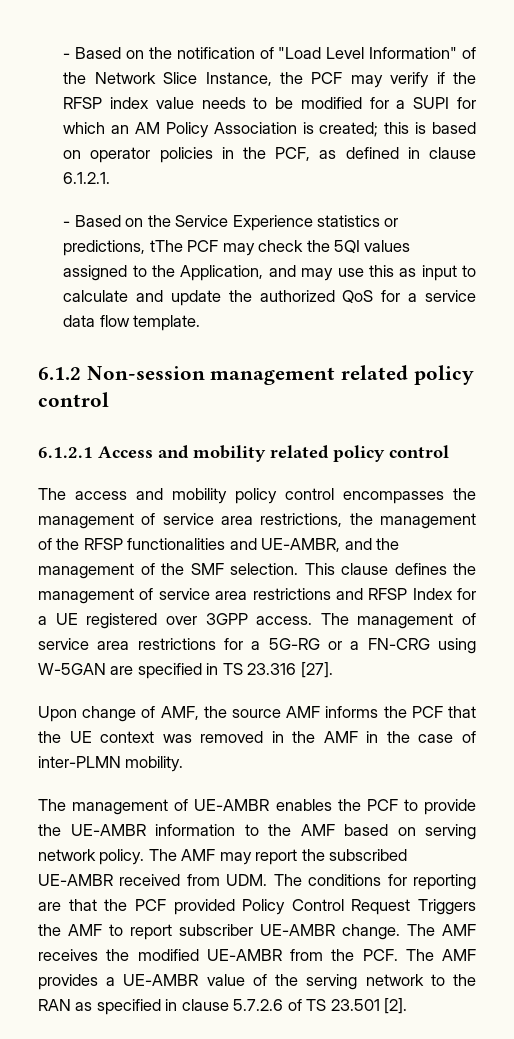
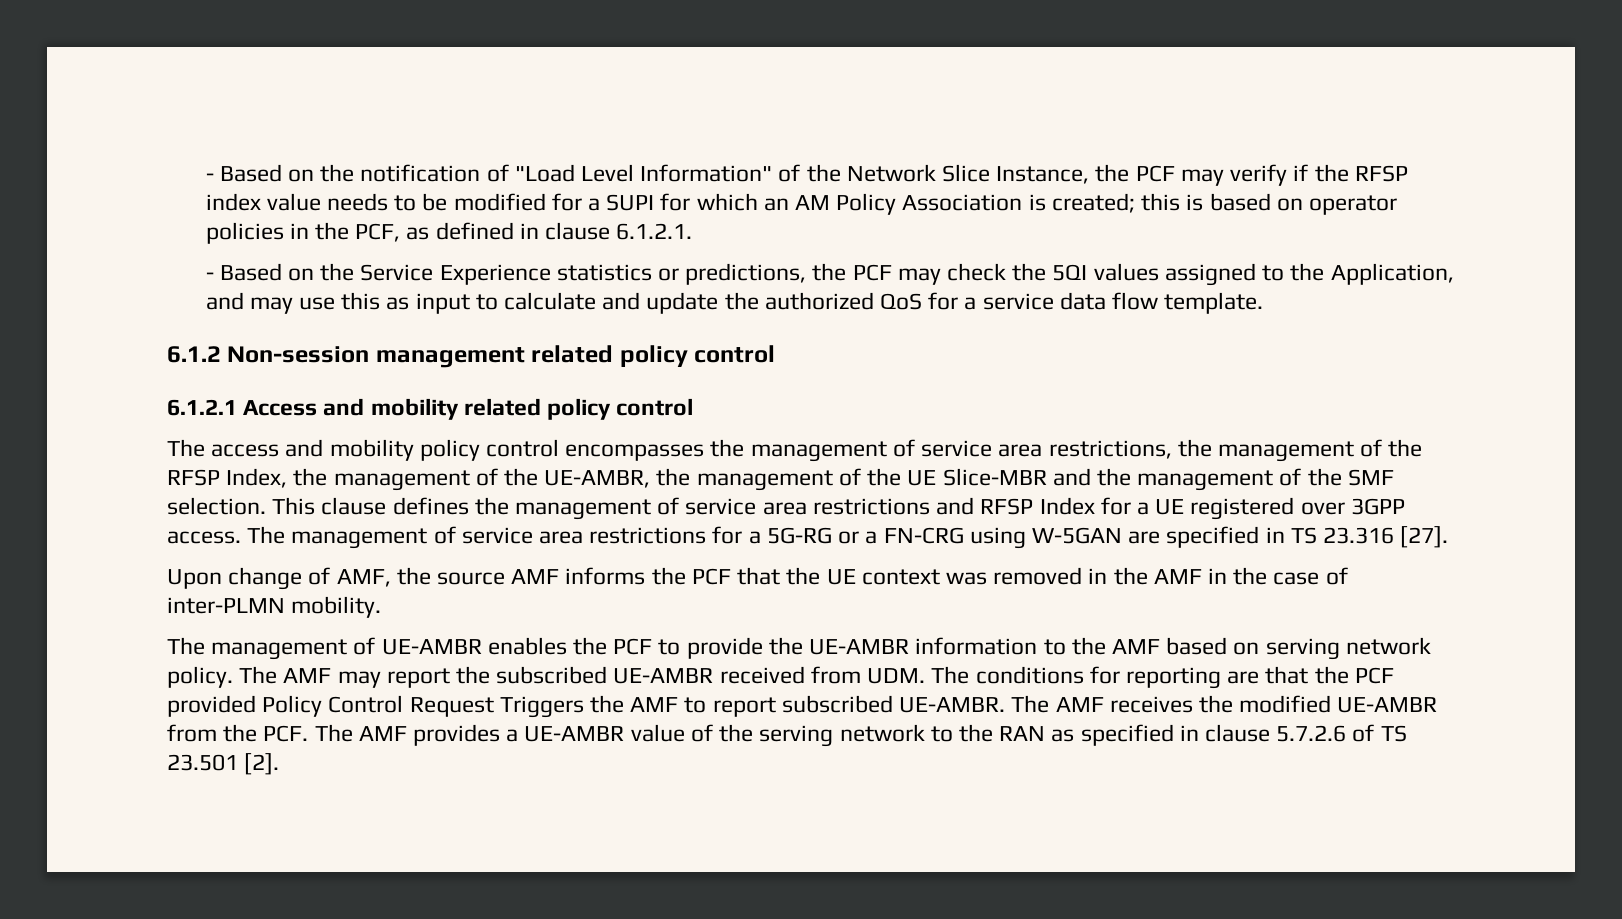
[149,240,183,252] tThe -> [812,263,847,281] the
[127,538,341,552] functionalities and UE-AMBR, -> [226,468,1047,491] Index, the management of the UE-AMBR, the management of the UE Slice-MBR
[179,924,400,940] subscriber UE-AMBR change. -> [781,695,1006,713] subscribed UE-AMBR.

